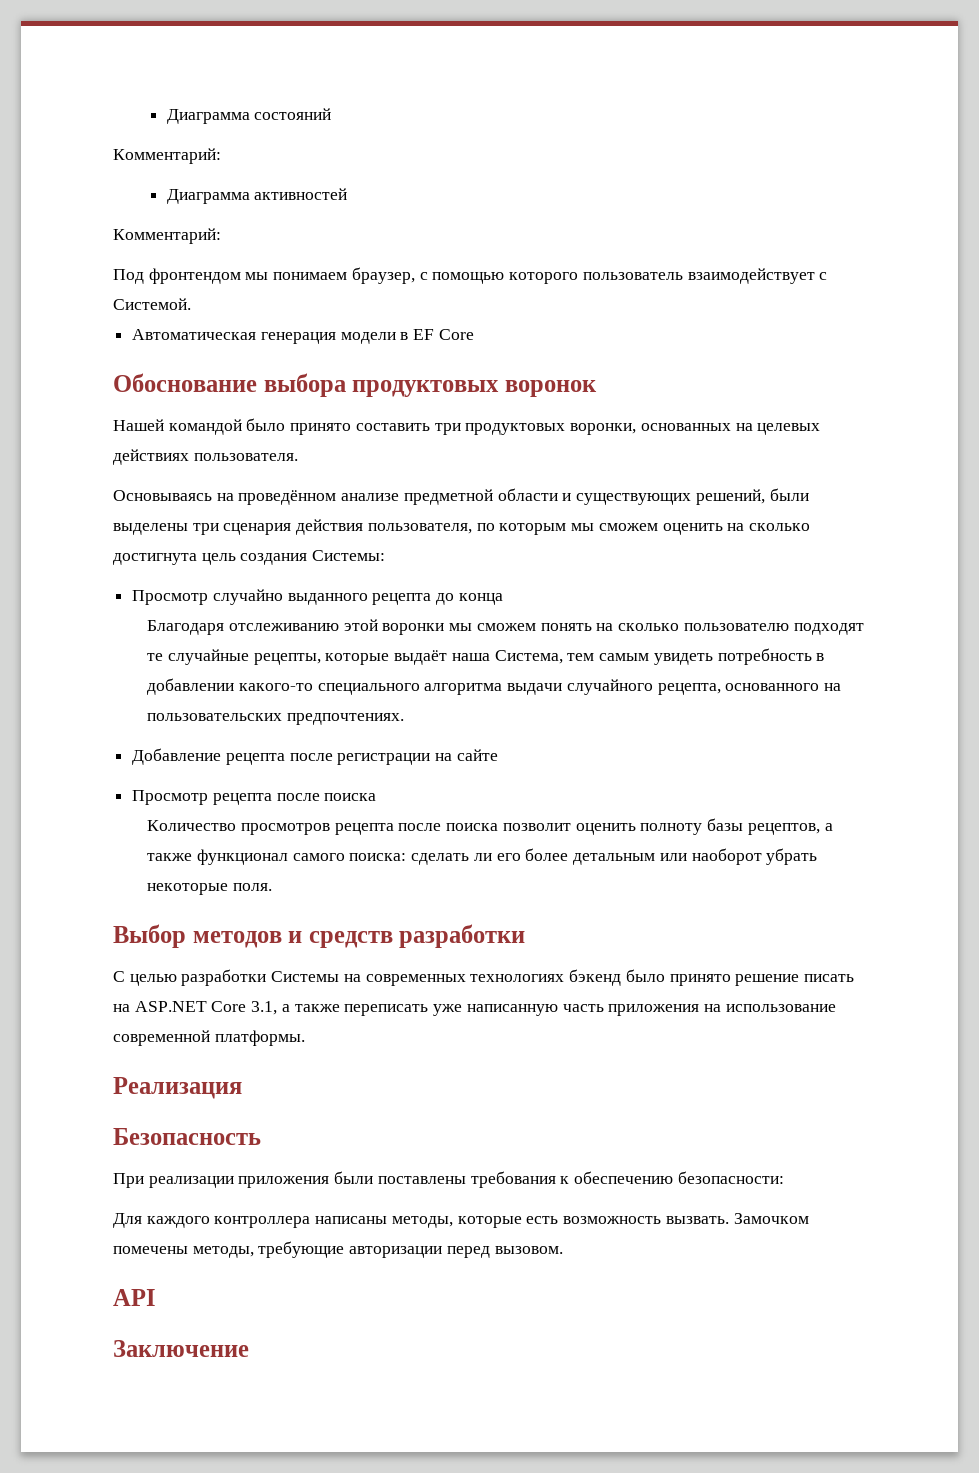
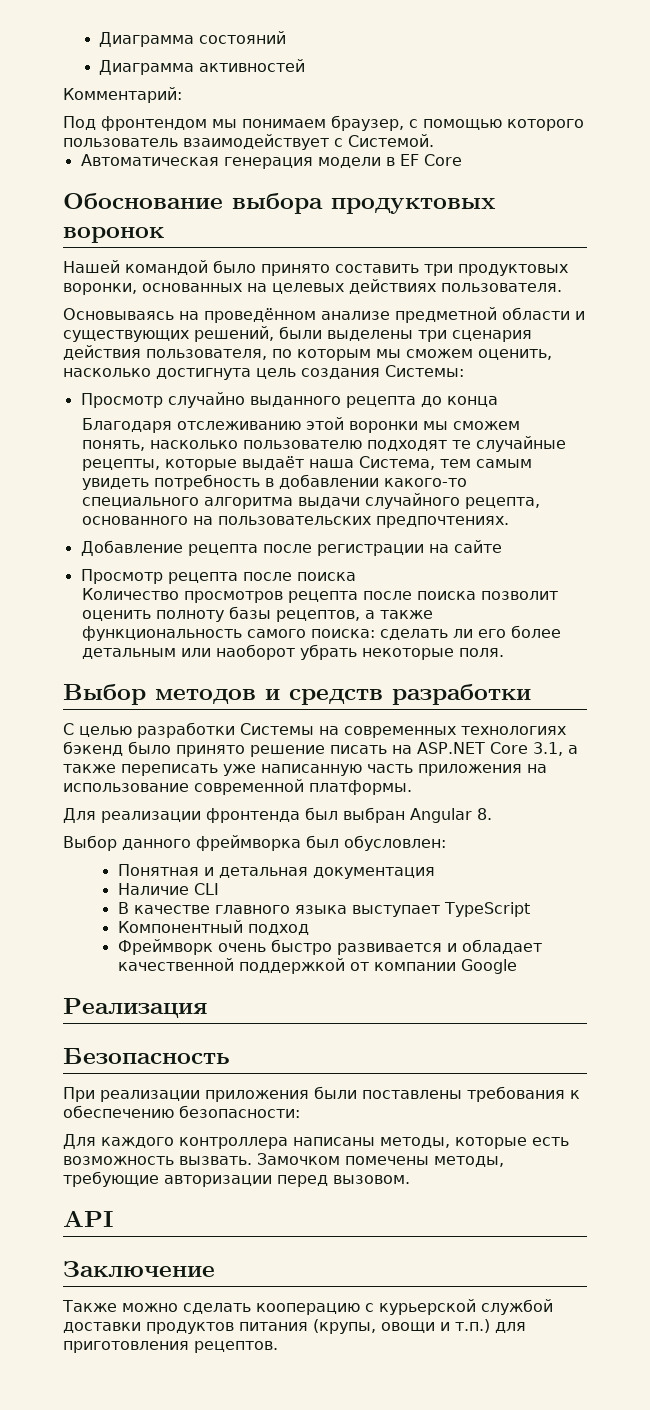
[113,148,221,164] // Комментарий: -> (287, 37) none
[662,523,810,535] оценить на сколько -> [478,349,552,360] [63,368,151,377] оценить, насколько
[540,623,680,631] понять на сколько -> [81,440,238,451] понять, насколько
[197,849,289,865] функционал -> [81,626,242,641] функциональность
(305, 1038) none -> [63,807,492,823] [63,835,446,851] [117,864,435,879] [117,883,219,895] [117,902,530,917] [117,920,309,935] [117,939,542,955] [117,958,517,974] // Для реализации фронтенда был выбран Angular 8. // Выбор данного фреймворка был обусловлен: // Понятная и детальная документация // Наличие CLI // В качестве главного языка выступает TypeScript // Компонентный подход // Фреймворк очень быстро развивается и обладает качественной поддержкой от компании Google
(249, 1348) none -> [62,1299,553,1315] [63,1319,526,1334] [63,1341,278,1353] // Также можно сделать кооперацию с курьерской службой доставки продуктов питания (крупы, овощи и т.п.) для приготовления рецептов.

